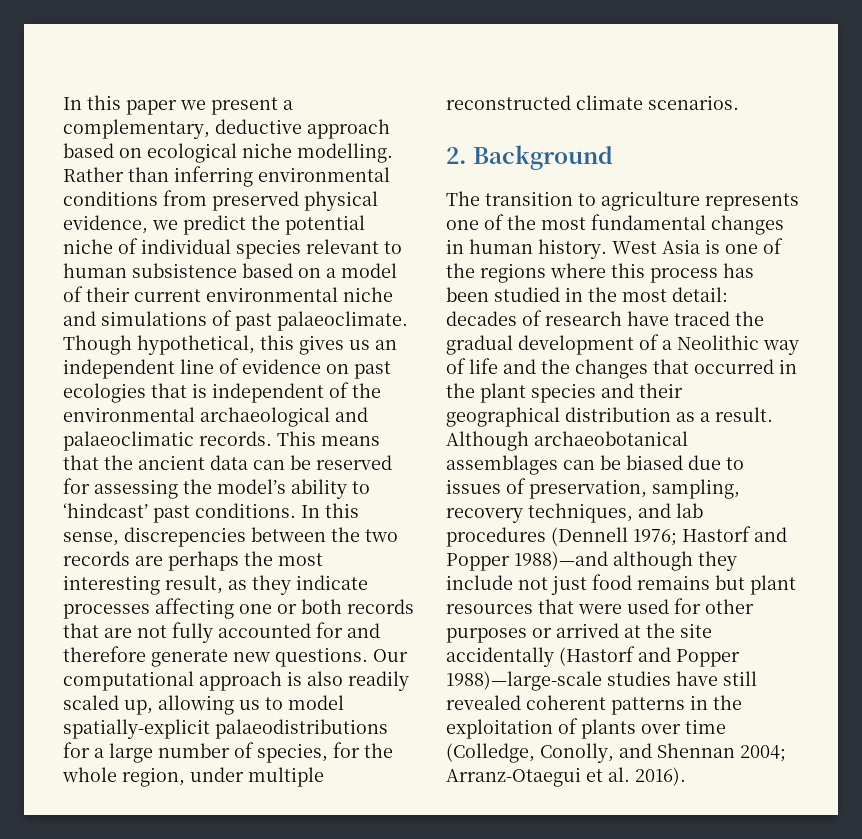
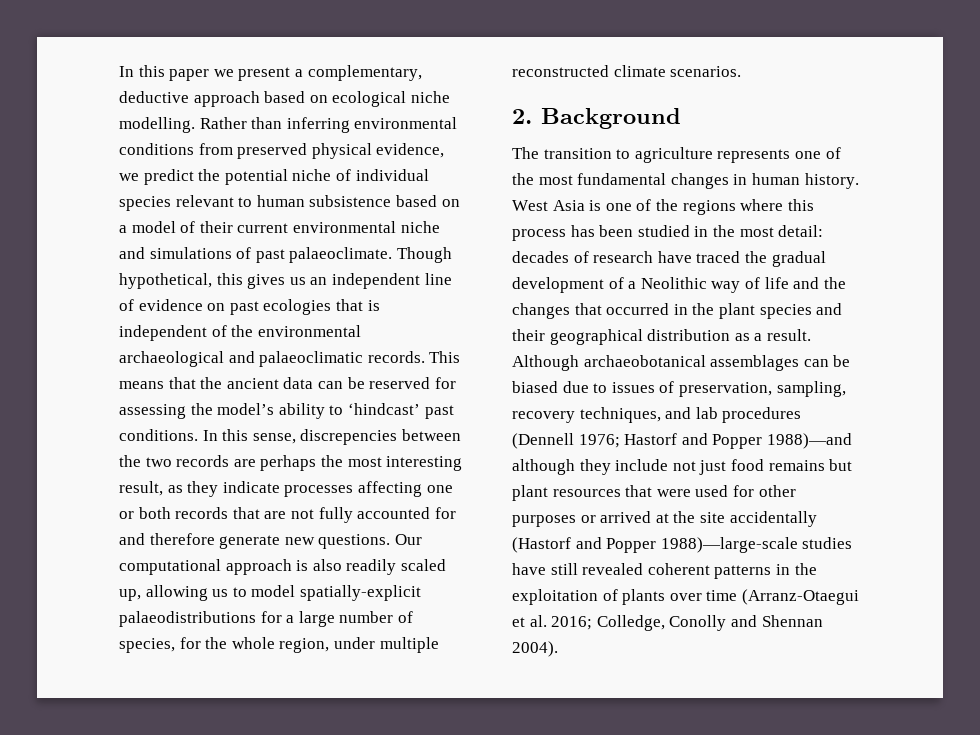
[446,743,786,763] [446,767,686,787] (Colledge, Conolly, and Shennan 2004; Arranz-Otaegui et al. 2016). -> [741,589,859,605] [512,615,823,631] [512,641,558,657] (Arranz-Otaegui et al. 2016; Colledge, Conolly and Shennan 2004).

